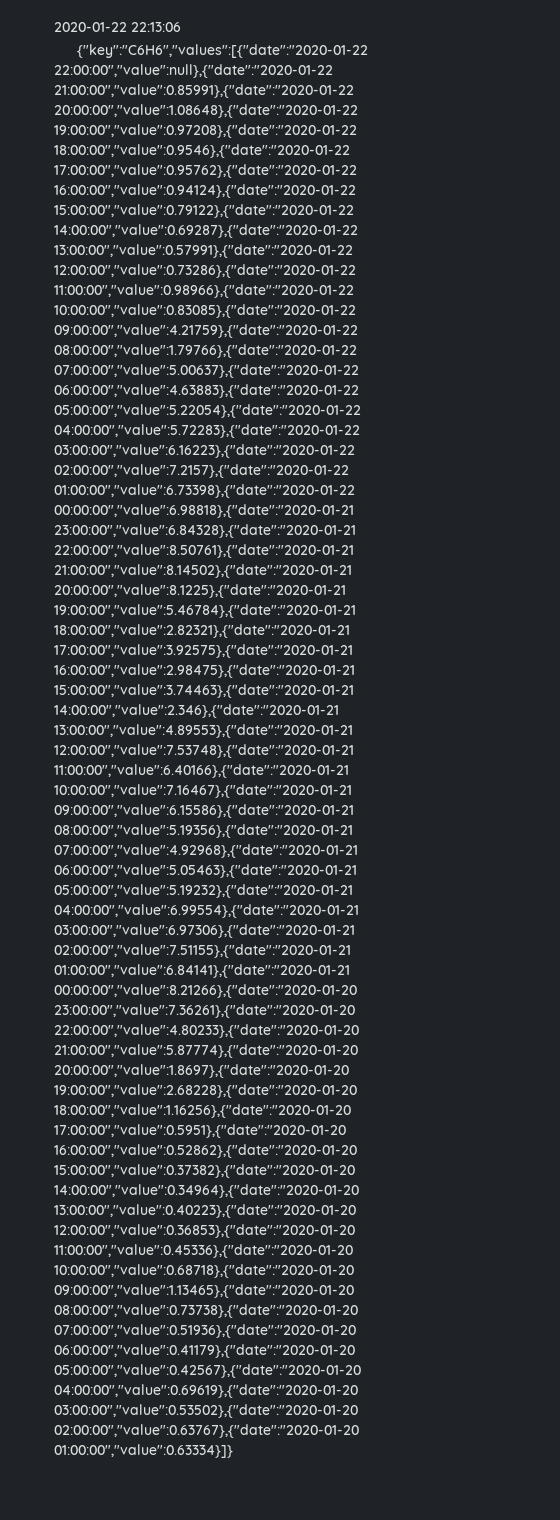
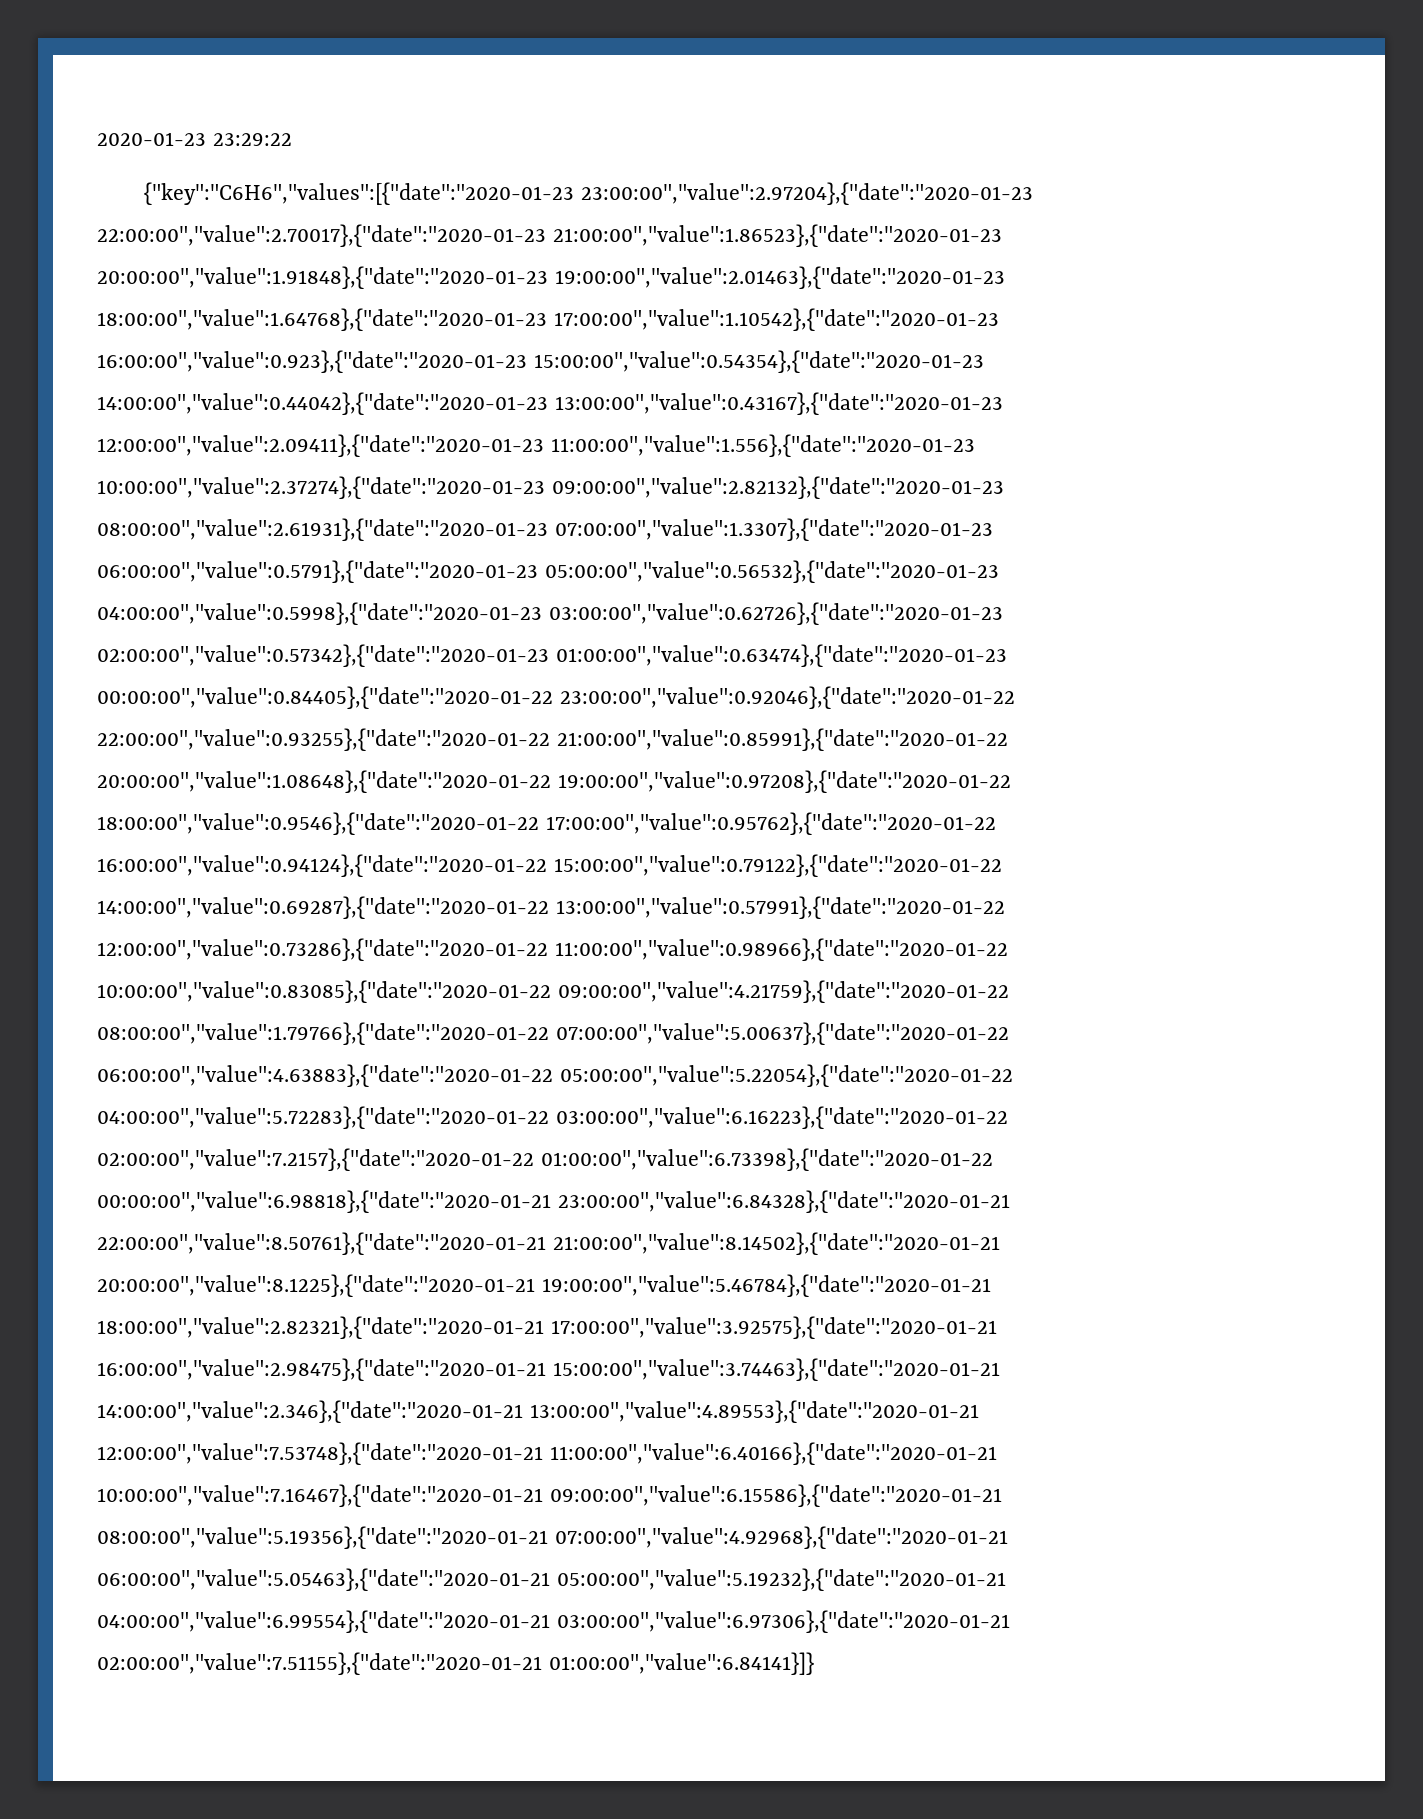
[54,22,181,32] [76,44,368,58] [54,64,333,78] 2020-01-22 22:13:06 // {"key":"C6H6","values":[{"date":"2020-01-22 22:00:00","value":null},{"date":"2020-01-22 -> [97,132,292,146] [144,182,1033,205] [97,224,1002,247] [97,266,1005,289] [97,308,999,331] [97,350,984,373] [97,392,1003,415] [97,434,975,457] [97,476,1004,499] [97,518,993,541] [97,560,999,583] [97,602,1003,625] [97,644,1007,667] [97,686,1015,709] [97,728,550,751] 2020-01-23 23:29:22 // {"key":"C6H6","values":[{"date":"2020-01-23 23:00:00","value":2.97204},{"date":"2020-01-23 22:00:00","value":2.70017},{"date":"2020-01-23 21:00:00","value":1.86523},{"date":"2020-01-23 20:00:00","value":1.91848},{"date":"2020-01-23 19:00:00","value":2.01463},{"date":"2020-01-23 18:00:00","value":1.64768},{"date":"2020-01-23 17:00:00","value":1.10542},{"date":"2020-01-23 16:00:00","value":0.923},{"date":"2020-01-23 15:00:00","value":0.54354},{"date":"2020-01-23 14:00:00","value":0.44042},{"date":"2020-01-23 13:00:00","value":0.43167},{"date":"2020-01-23 12:00:00","value":2.09411},{"date":"2020-01-23 11:00:00","value":1.556},{"date":"2020-01-23 10:00:00","value":2.37274},{"date":"2020-01-23 09:00:00","value":2.82132},{"date":"2020-01-23 08:00:00","value":2.61931},{"date":"2020-01-23 07:00:00","value":1.3307},{"date":"2020-01-23 06:00:00","value":0.5791},{"date":"2020-01-23 05:00:00","value":0.56532},{"date":"2020-01-23 04:00:00","value":0.5998},{"date":"2020-01-23 03:00:00","value":0.62726},{"date":"2020-01-23 02:00:00","value":0.57342},{"date":"2020-01-23 01:00:00","value":0.63474},{"date":"2020-01-23 00:00:00","value":0.84405},{"date":"2020-01-22 23:00:00","value":0.92046},{"date":"2020-01-22 22:00:00","value":0.93255},{"date":"2020-01-22
[54,964,350,978] [54,984,357,998] [54,1004,355,1018] [54,1024,359,1038] [54,1044,358,1058] [54,1064,349,1078] [54,1084,357,1098] [54,1104,351,1118] [54,1124,346,1138] [54,1144,357,1158] [54,1164,355,1178] [54,1184,359,1198] [54,1204,356,1218] [54,1224,355,1238] [54,1244,353,1258] [54,1264,354,1278] [54,1284,354,1298] [54,1304,358,1318] [54,1324,356,1338] [54,1344,355,1358] [54,1364,361,1378] [54,1384,358,1398] [54,1404,358,1418] [54,1424,359,1438] [54,1444,233,1458] 01:00:00","value":6.84141},{"date":"2020-01-21 00:00:00","value":8.21266},{"date":"2020-01-20 23:00:00","value":7.36261},{"date":"2020-01-20 22:00:00","value":4.80233},{"date":"2020-01-20 21:00:00","value":5.87774},{"date":"2020-01-20 20:00:00","value":1.8697},{"date":"2020-01-20 19:00:00","value":2.68228},{"date":"2020-01-20 18:00:00","value":1.16256},{"date":"2020-01-20 17:00:00","value":0.5951},{"date":"2020-01-20 16:00:00","value":0.52862},{"date":"2020-01-20 15:00:00","value":0.37382},{"date":"2020-01-20 14:00:00","value":0.34964},{"date":"2020-01-20 13:00:00","value":0.40223},{"date":"2020-01-20 12:00:00","value":0.36853},{"date":"2020-01-20 11:00:00","value":0.45336},{"date":"2020-01-20 10:00:00","value":0.68718},{"date":"2020-01-20 09:00:00","value":1.13465},{"date":"2020-01-20 08:00:00","value":0.73738},{"date":"2020-01-20 07:00:00","value":0.51936},{"date":"2020-01-20 06:00:00","value":0.41179},{"date":"2020-01-20 05:00:00","value":0.42567},{"date":"2020-01-20 04:00:00","value":0.69619},{"date":"2020-01-20 03:00:00","value":0.53502},{"date":"2020-01-20 02:00:00","value":0.63767},{"date":"2020-01-20 01:00:00","value":0.63334}]} -> [548,1652,814,1675] 01:00:00","value":6.84141}]}

